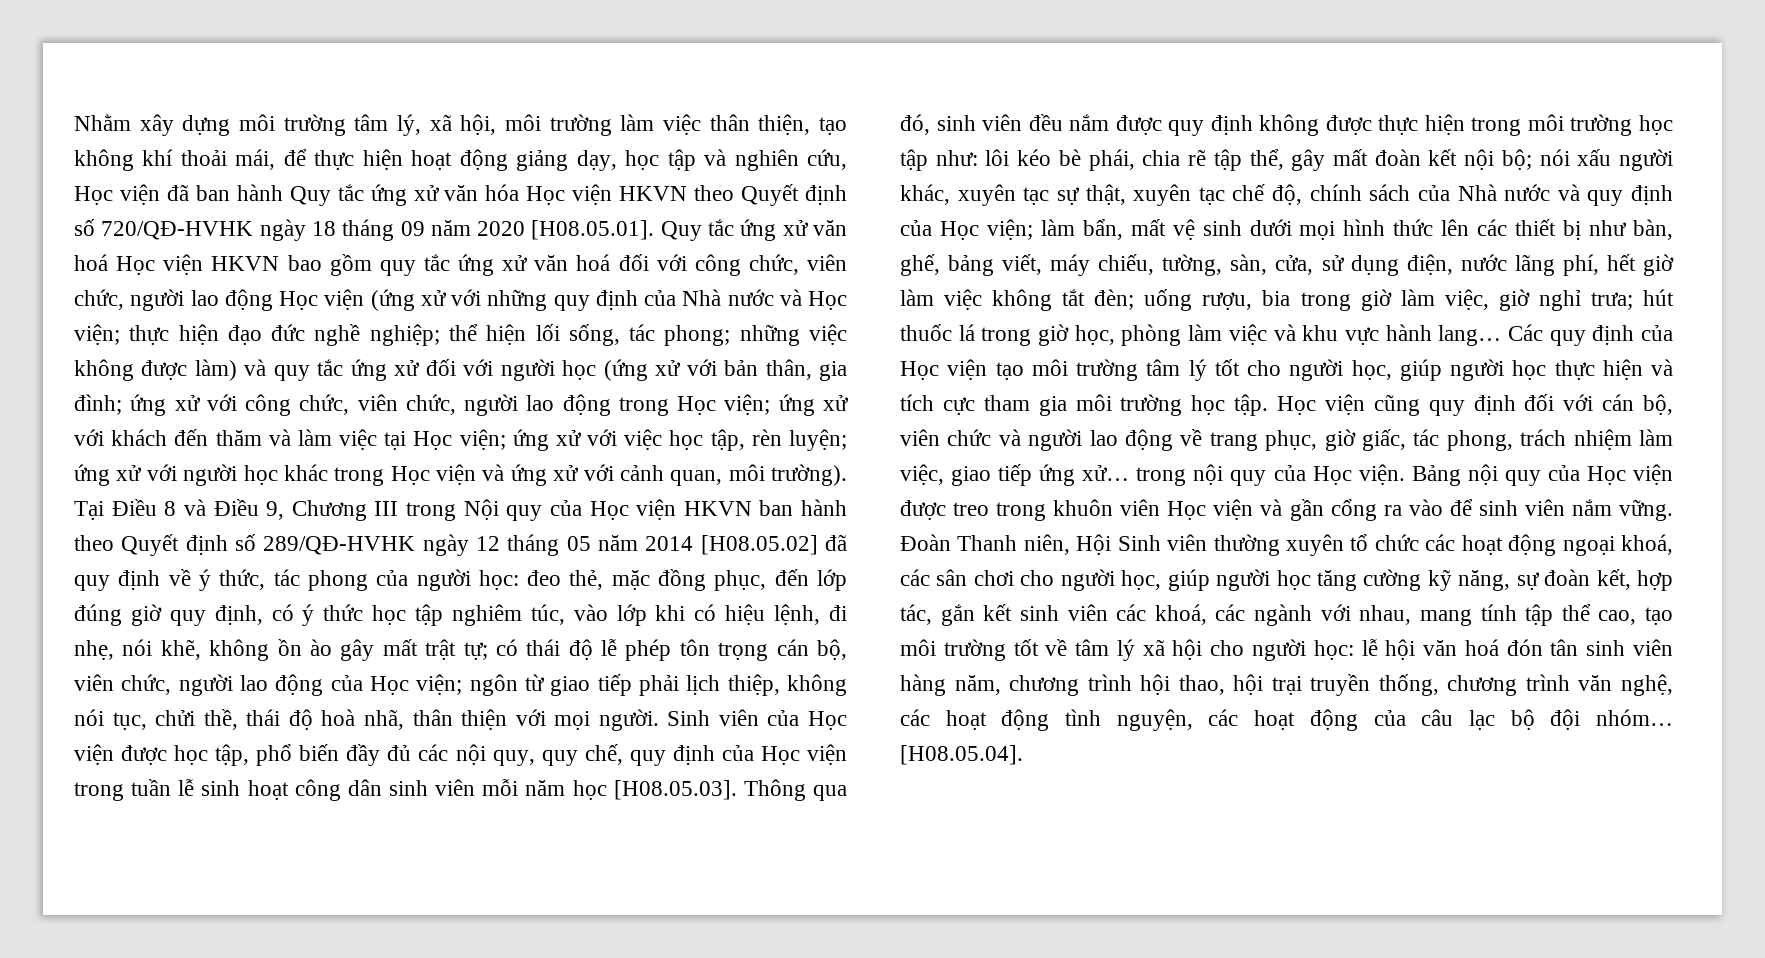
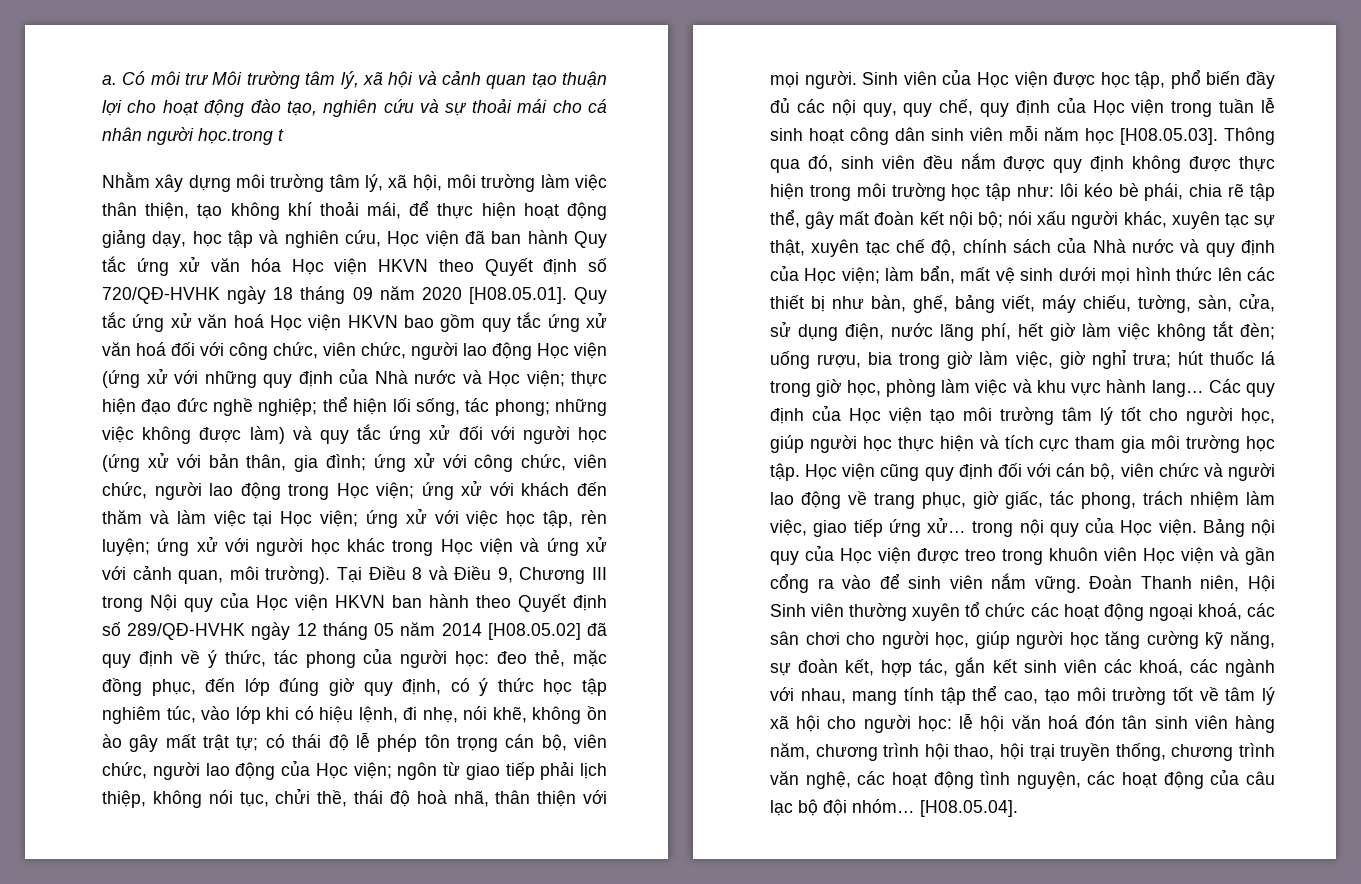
(74, 122) none -> [102,71,607,89] [102,99,607,117] [102,127,284,145] a. Có môi trư Môi trường tâm lý, xã hội và cảnh quan tạo thuận lợi cho hoạt động đào tạo, nghiên cứu và sự thoải mái cho cá nhân người học.trong t //

